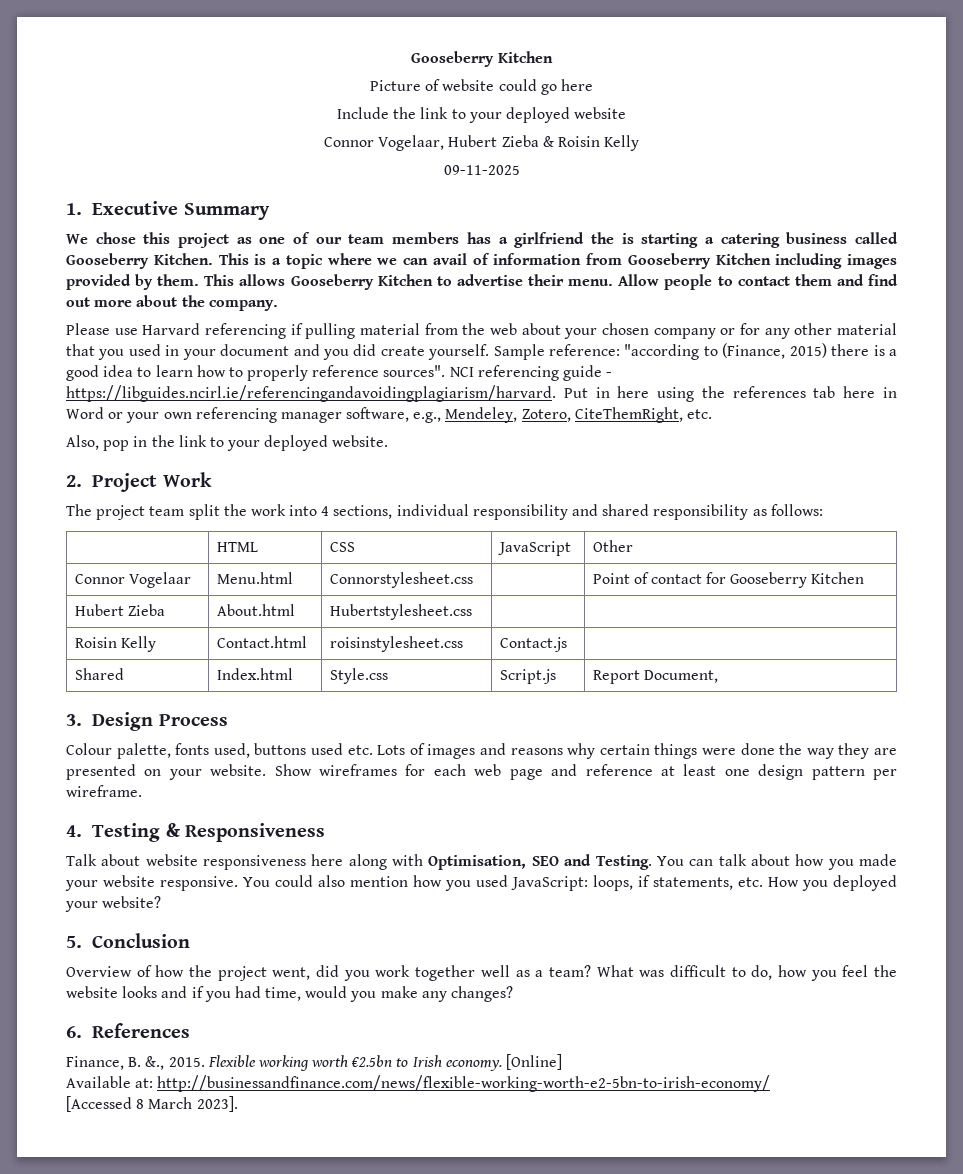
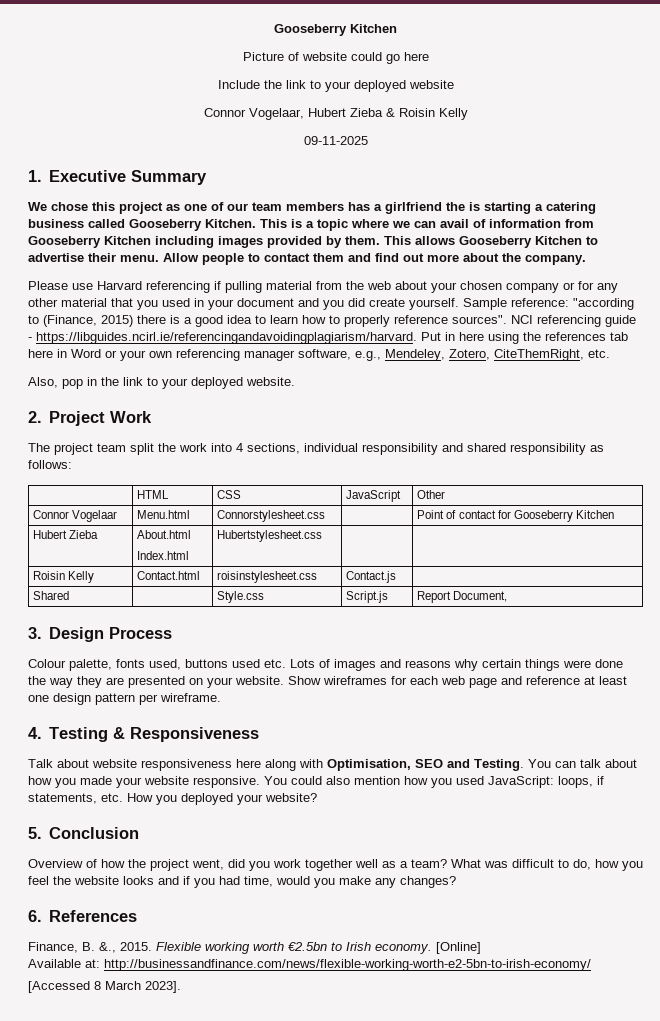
(295, 610) none -> [137,551,190,560] // Index.html
[216,668,293,680] Index.html -> (70, 595) none

